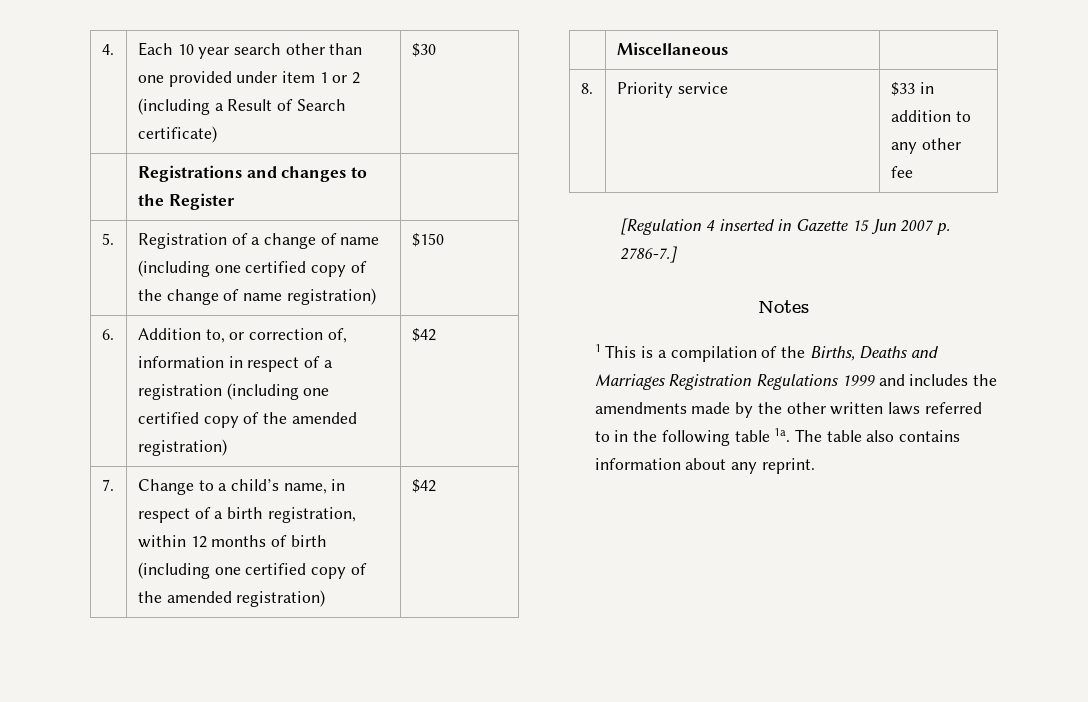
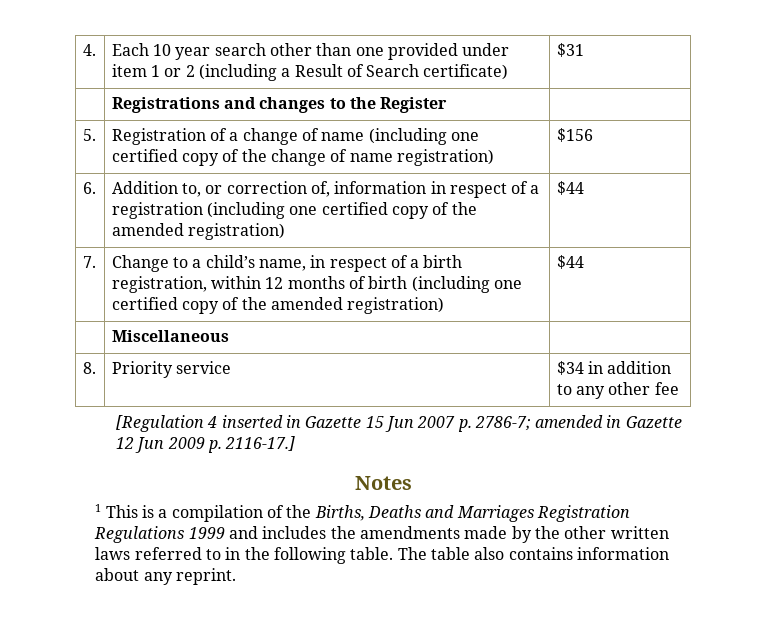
[411,43,436,57] $30 -> [556,43,584,57] $31
[411,233,444,247] $150 -> [556,128,593,142] $156
[411,328,436,342] $42 -> [556,181,584,195] $44
[411,479,436,493] $42 -> [556,255,584,269] $44
[890,82,915,96] $33 -> [556,361,584,375] $34
[620,246,678,263] 2786-7.] -> [474,415,682,431] [115,436,296,453] 2786-7; amended in Gazette 12 Jun 2009 p. 2116-17.]
[734,428,791,442] table 1a. -> [350,547,394,560] table.

